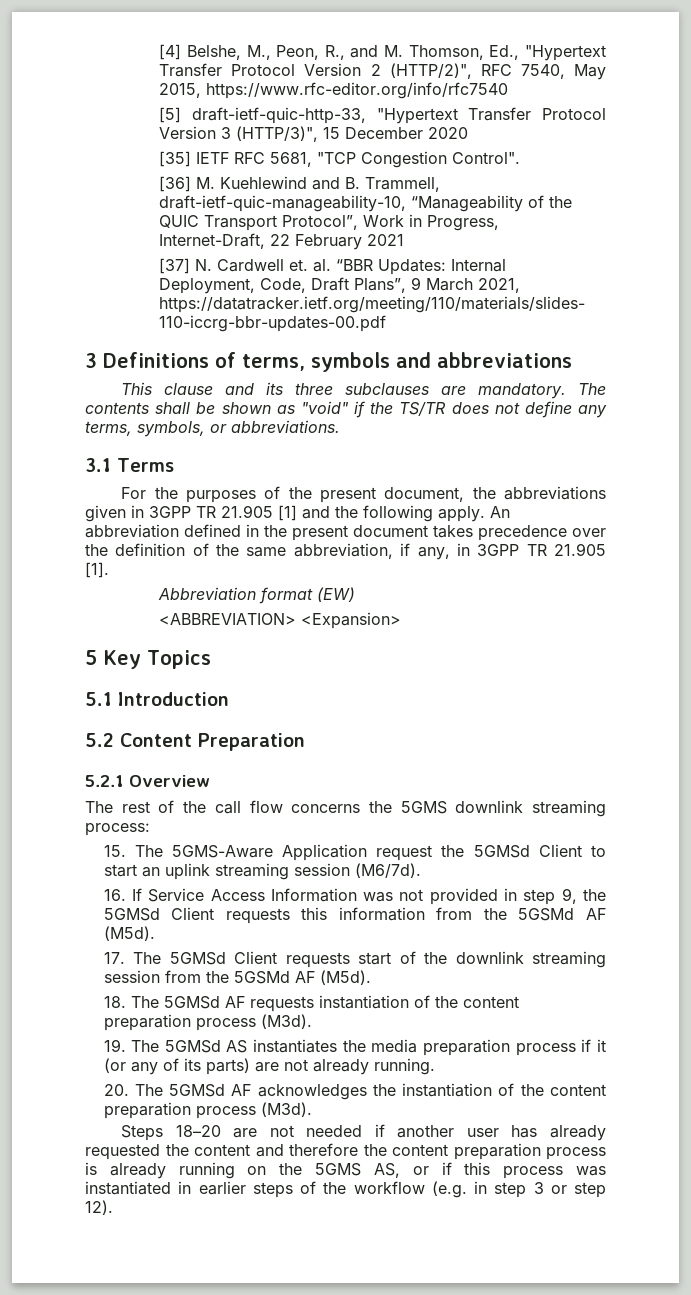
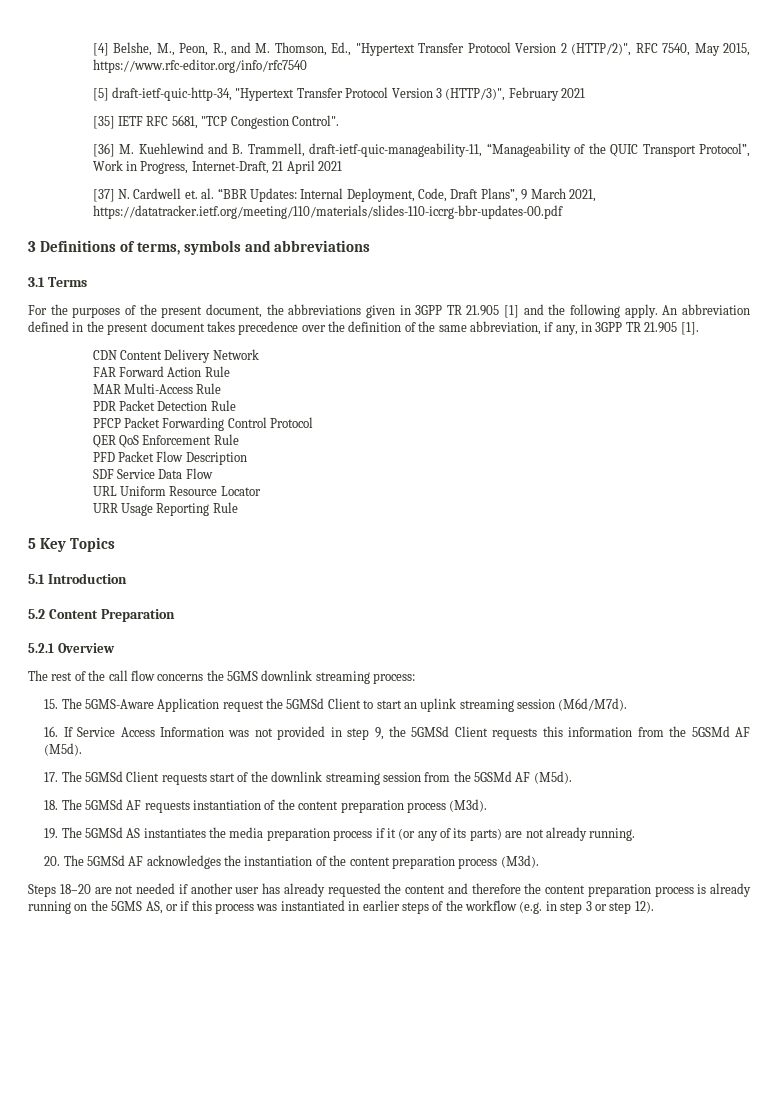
[191,107,366,124] draft-ietf-quic-http-33, -> [112,87,233,101] draft-ietf-quic-http-34,
[323,127,469,139] 15 December 2020 -> [508,87,586,101] February 2021
[159,195,407,212] draft-ietf-quic-manageability-10, -> [309,143,483,157] draft-ietf-quic-manageability-11,
[270,234,363,250] 22 February -> [272,160,315,174] 21 April
[121,382,606,399] [85,401,608,418] [85,420,340,437] // This clause and its three subclauses are mandatory. The contents shall be shown as "void" if the TS/TR does not define any terms, symbols, or abbreviations. -> (371, 246) none
[158,587,356,604] [159,612,402,629] Abbreviation format (EW) // <ABBREVIATION> <Expansion> -> [92,349,259,363] [92,366,230,377] [92,383,222,394] [92,400,236,411] [92,417,314,431] [92,434,239,448] [92,451,247,465] [92,468,213,479] [92,486,261,496] [92,502,238,516] CDN Content Delivery Network // FAR Forward Action Rule // MAR Multi-Access Rule // PDR Packet Detection Rule // PFCP Packet Forwarding Control Protocol // QER QoS Enforcement Rule // PFD Packet Flow Description // SDF Service Data Flow // URL Uniform Resource Locator // URR Usage Reporting Rule
[354,863,421,878] (M6/7d). -> [558,698,628,711] (M6d/M7d).

